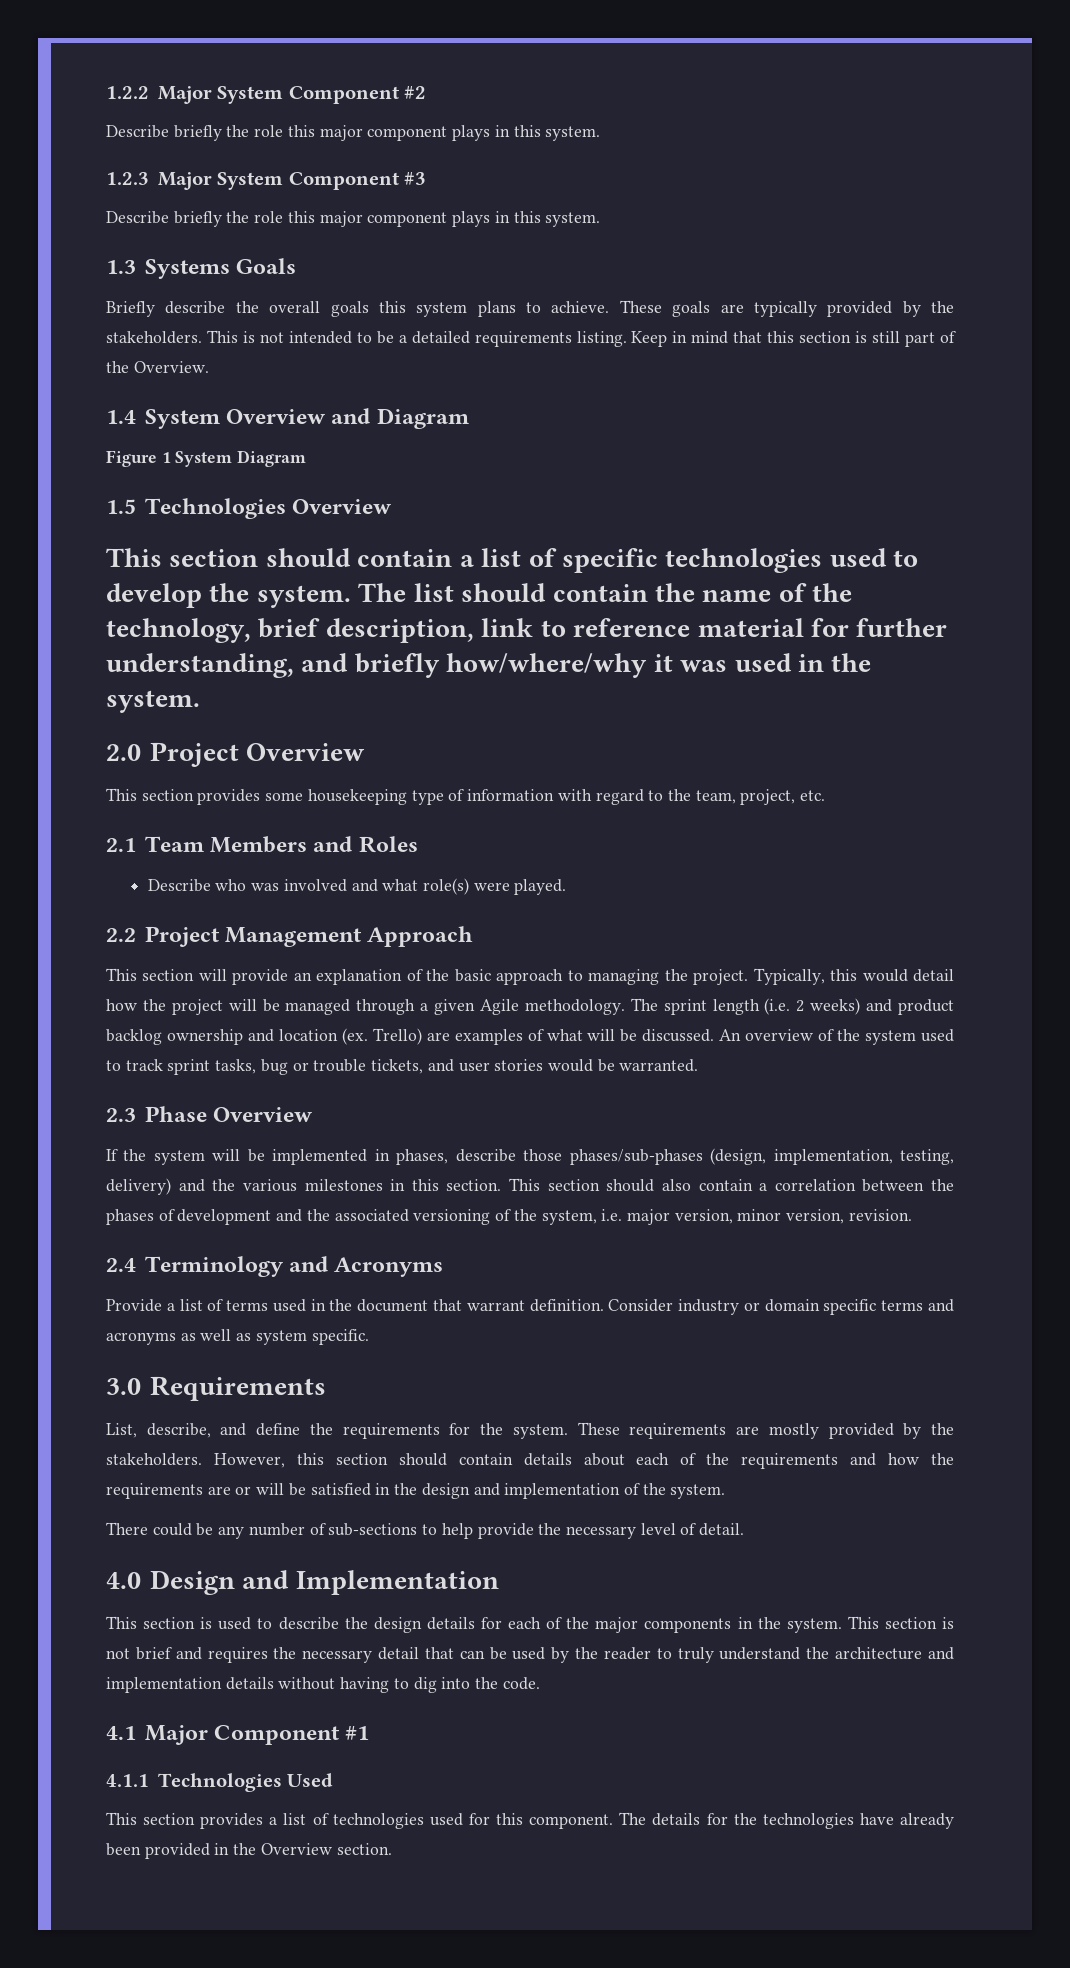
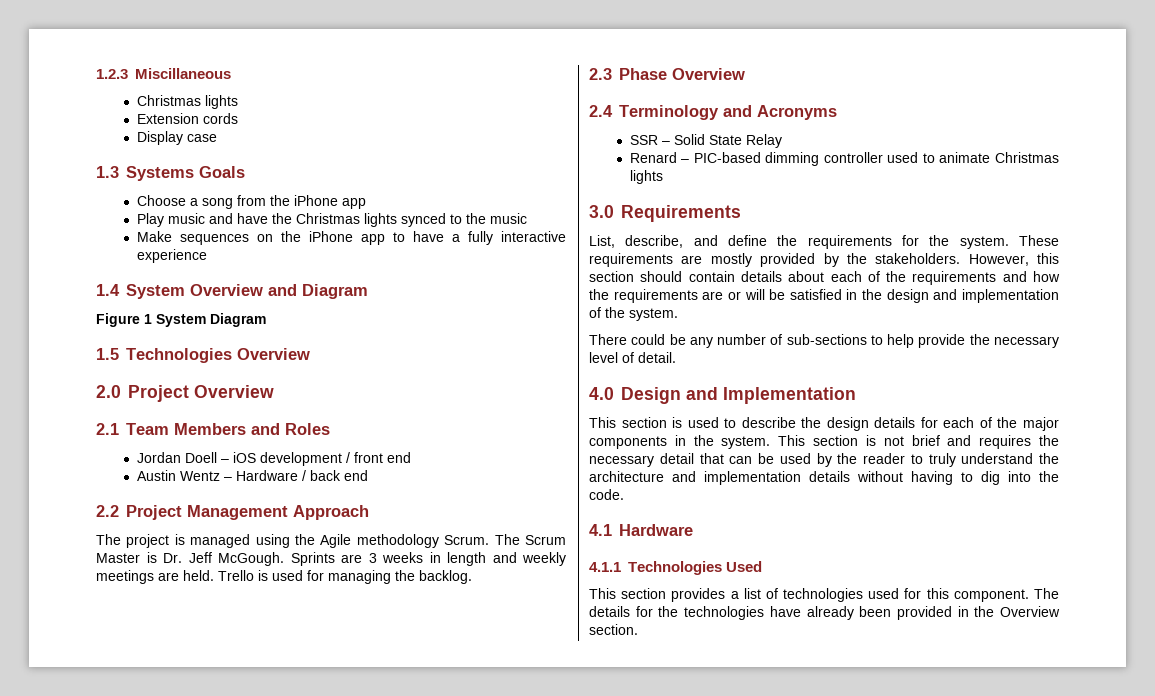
[106,86,427,104] [106,125,601,141] [106,172,427,190] [106,211,601,227] [106,258,297,279] [106,300,954,317] [106,330,957,347] [106,361,209,373] 1.2.2 Major System Component #2 // Describe briefly the role this major component plays in this system. // 1.2.3 Major System Component #3 // Describe briefly the role this major component plays in this system. // 1.3 Systems Goals // Briefly describe the overall goals this system plans to achieve. These goals are typically provided by the stakeholders. This is not intended to be a detailed requirements listing. Keep in mind that this section is still part of the Overview. -> [96,68,231,79] [136,95,238,109] [136,113,238,124] [136,131,217,145] [96,166,245,181] [136,195,366,209] [136,213,527,227] [136,231,566,245] [136,249,207,263] 1.2.3 Miscillaneous // Christmas lights // Extension cords // Display case // 1.3 Systems Goals // Choose a song from the iPhone app // Play music and have the Christmas lights synced to the music // Make sequences on the iPhone app to have a fully interactive experience
[106,548,919,573] [106,583,853,608] [106,618,948,643] [106,653,872,678] [106,690,200,713] [106,742,366,767] [106,788,826,805] This section should contain a list of specific technologies used to develop the system. The list should contain the name of the technology, brief description, link to reference material for further understanding, and briefly how/where/why it was used in the system. // 2.0 Project Overview // This section provides some housekeeping type of information with regard to the team, project, etc. -> [96,385,274,402] 2.0 Project Overview
[147,878,567,895] [106,926,474,947] [106,968,955,985] [106,998,955,1015] [106,1028,955,1045] [106,1059,699,1075] [106,1106,314,1122] [106,1148,954,1165] [106,1178,954,1195] [106,1209,912,1225] [106,1256,444,1277] [106,1299,955,1315] [106,1329,369,1345] Describe who was involved and what role(s) were played. // 2.2 Project Management Approach // This section will provide an explanation of the basic approach to managing the project. Typically, this would detail how the project will be managed through a given Agile methodology. The sprint length (i.e. 2 weeks) and product backlog ownership and location (ex. Trello) are examples of what will be discussed. An overview of the system used to track sprint tasks, bug or trouble tickets, and user stories would be warranted. // 2.3 Phase Overview // If the system will be implemented in phases, describe those phases/sub-phases (design, implementation, testing, delivery) and the various milestones in this section. This section should also contain a correlation between the phases of development and the associated versioning of the system, i.e. major version, minor version, revision. // 2.4 Terminology and Acronyms // Provide a list of terms used in the document that warrant definition. Consider industry or domain specific terms and acronyms as well as system specific. -> [136,452,411,466] [136,470,368,481] [96,505,369,520] [96,534,566,548] [96,552,566,566] [96,570,472,584] [589,68,745,80] [589,105,837,120] [629,134,782,148] [629,152,1059,166] [629,170,663,184] Jordan Doell – iOS development / front end // Austin Wentz – Hardware / back end // 2.2 Project Management Approach // The project is managed using the Agile methodology Scrum. The Scrum Master is Dr. Jeff McGough. Sprints are 3 weeks in length and weekly meetings are held. Trello is used for managing the backlog. // 2.3 Phase Overview // 2.4 Terminology and Acronyms // SSR – Solid State Relay // Renard – PIC-based dimming controller used to animate Christmas lights
[144,1725,370,1745] Major Component #1 -> [619,524,693,536] Hardware

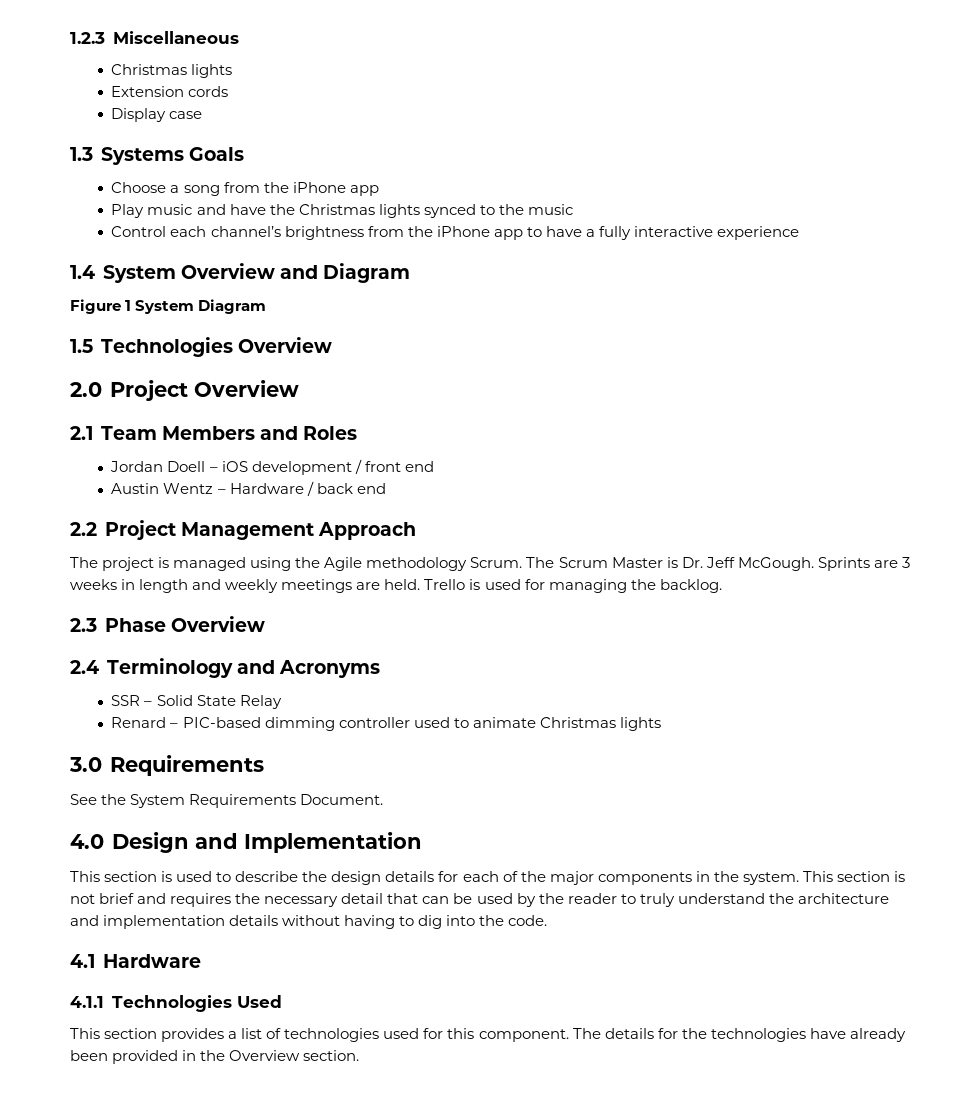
[135,68,231,79] Miscillaneous -> [112,31,239,44] Miscellaneous
[136,231,273,245] Make sequences on -> [111,226,404,240] Control each channel’s brightness from
[589,235,1059,249] [589,253,1059,267] [589,271,1060,285] [589,289,1059,303] [589,307,678,321] [589,334,1059,348] [589,352,676,363] List, describe, and define the requirements for the system. These requirements are mostly provided by the stakeholders. However, this section should contain details about each of the requirements and how the requirements are or will be satisfied in the design and implementation of the system. // There could be any number of sub-sections to help provide the necessary level of detail. -> [70,794,384,808] See the System Requirements Document.

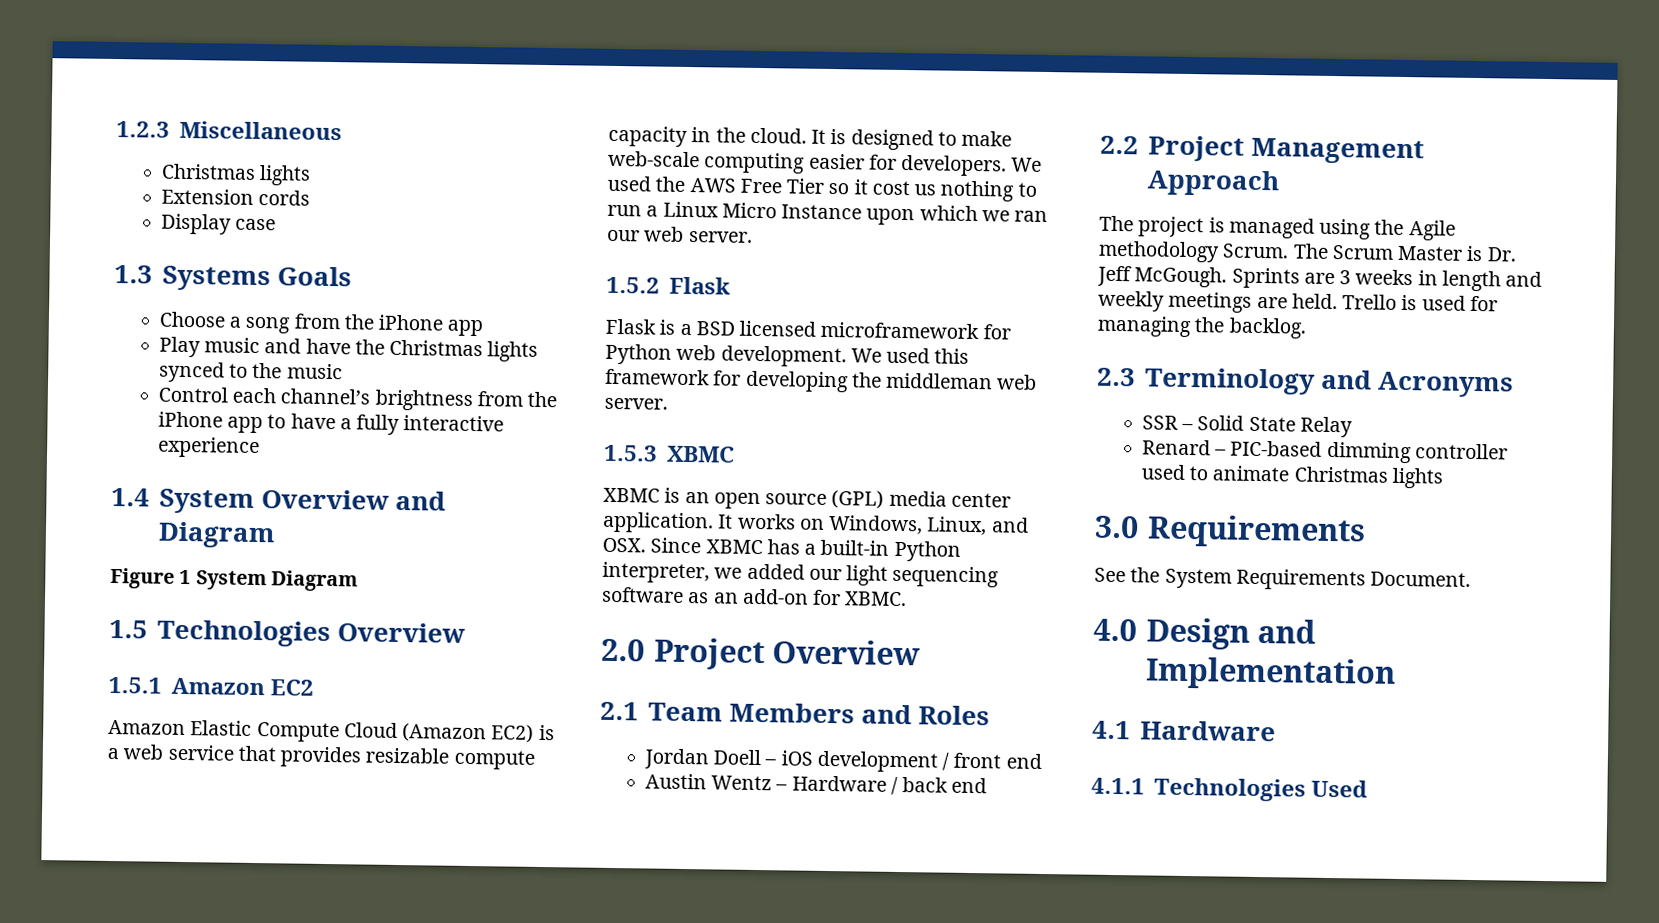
(332, 345) none -> [108,676,314,696] [108,719,555,743] [107,744,535,770] [608,125,1013,151] [608,150,1043,177] [607,175,1037,202] [607,201,1049,226] [607,226,753,243] [606,276,731,295] [605,318,1011,340] [605,343,970,368] [605,368,1038,393] [604,397,668,410] [603,444,735,463] [603,487,1011,510] [602,511,1029,536] [602,537,961,562] [602,561,1000,588] [602,586,908,607] // 1.5.1 Amazon EC2 // Amazon Elastic Compute Cloud (Amazon EC2) is a web service that provides resizable compute capacity in the cloud. It is designed to make web-scale computing easier for developers. We used the AWS Free Tier so it cost us nothing to run a Linux Micro Instance upon which we ran our web server. // 1.5.2 Flask // Flask is a BSD licensed microframework for Python web development. We used this framework for developing the middleman web server. // 1.5.3 XBMC // XBMC is an open source (GPL) media center application. It works on Windows, Linux, and OSX. Since XBMC has a built-in Python interpreter, we added our light sequencing software as an add-on for XBMC.
[104,616,265,632] [70,660,99,674] Phase Overview // 2.4 -> (1136, 377) none
[70,871,905,885] [70,893,889,907] [70,915,548,929] // This section is used to describe the design details for each of the major components in the system. This section is not brief and requires the necessary detail that can be used by the reader to truly understand the architecture and implementation details without having to dig into the code. -> (1396, 673) none
[70,1028,906,1042] [70,1050,360,1064] // This section provides a list of technologies used for this component. The details for the technologies have already been provided in the Overview section. -> (1368, 788) none

